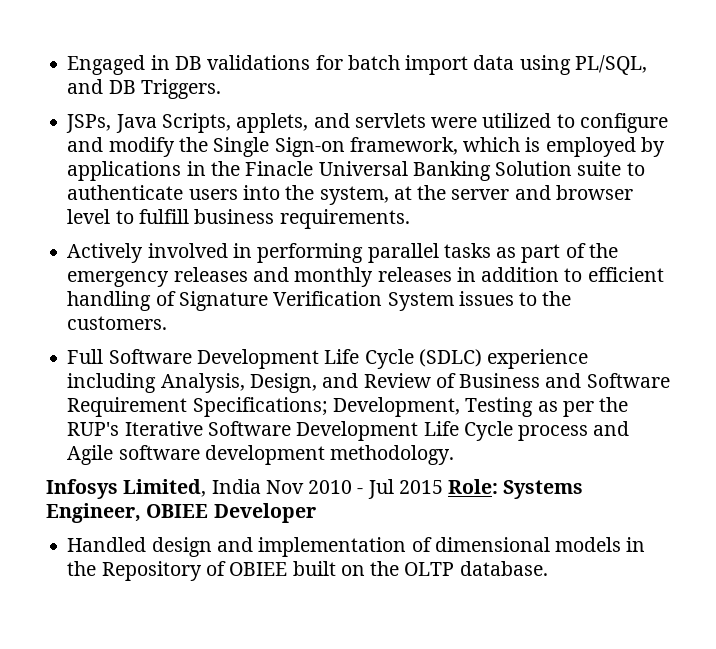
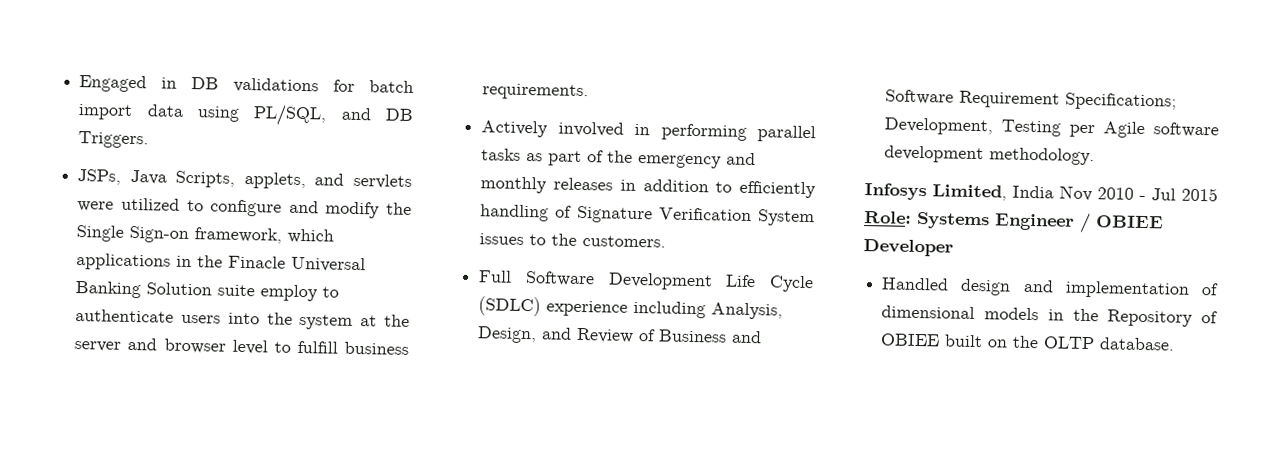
[525,137,665,157] is employed by -> (335, 236) none
(622, 168) none -> [260,284,319,302] employ
[319,186,389,205] system, -> [299,313,354,330] system
[173,267,248,282] releases -> (723, 161) none
[587,267,664,282] efficient -> [739,180,816,199] efficiently
[537,397,629,417] [67,421,630,441] as per the RUP's Iterative Software Development Life Cycle process and -> [1069,124,1096,138] per
[46,503,141,523] Engineer, -> [994,212,1091,234] Engineer /

